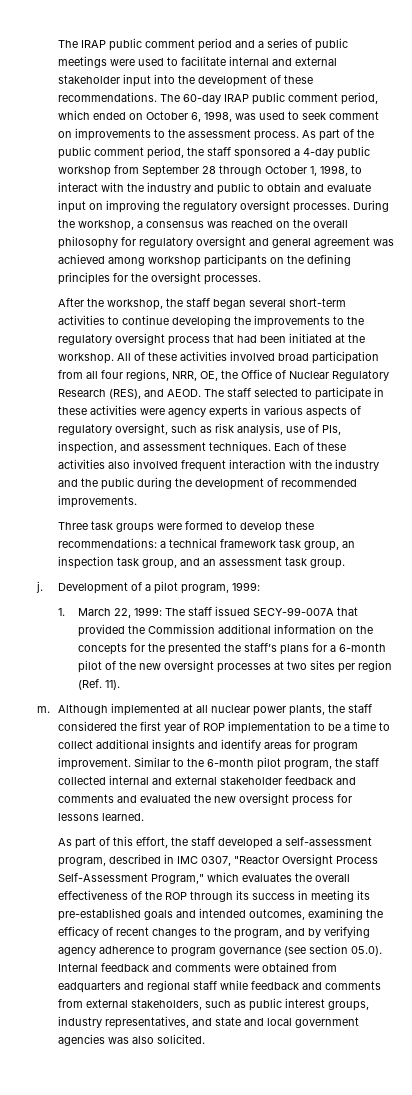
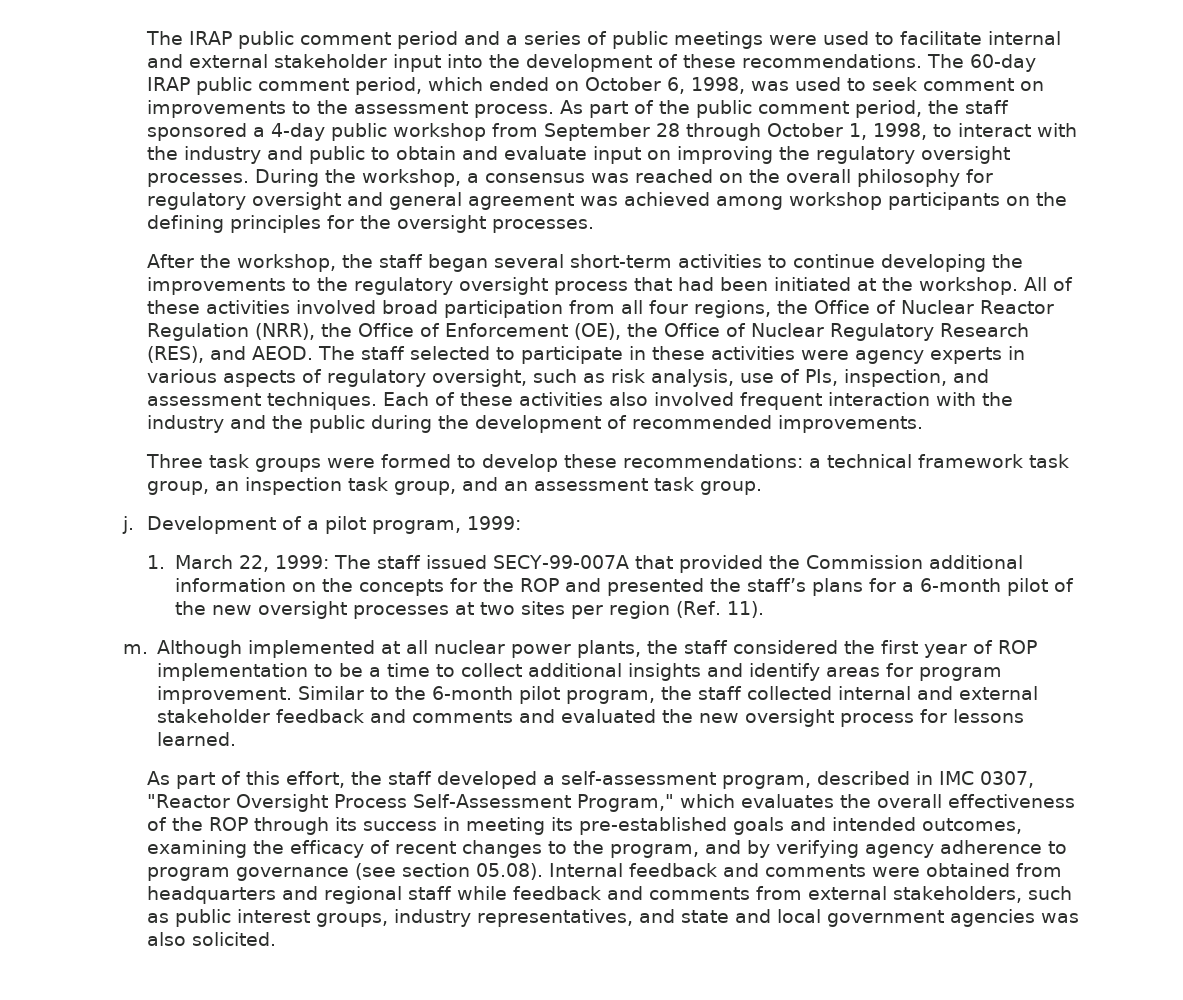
[171,371,218,381] NRR, OE, -> [777,300,1055,314] [147,323,622,341] the Office of Nuclear Reactor Regulation (NRR), the Office of Enforcement (OE),
(166, 647) none -> [519,578,601,592] ROP and
[350,946,382,956] 05.0). -> [476,863,544,880] 05.08).
[57,981,121,993] eadquarters -> [147,886,277,904] headquarters

